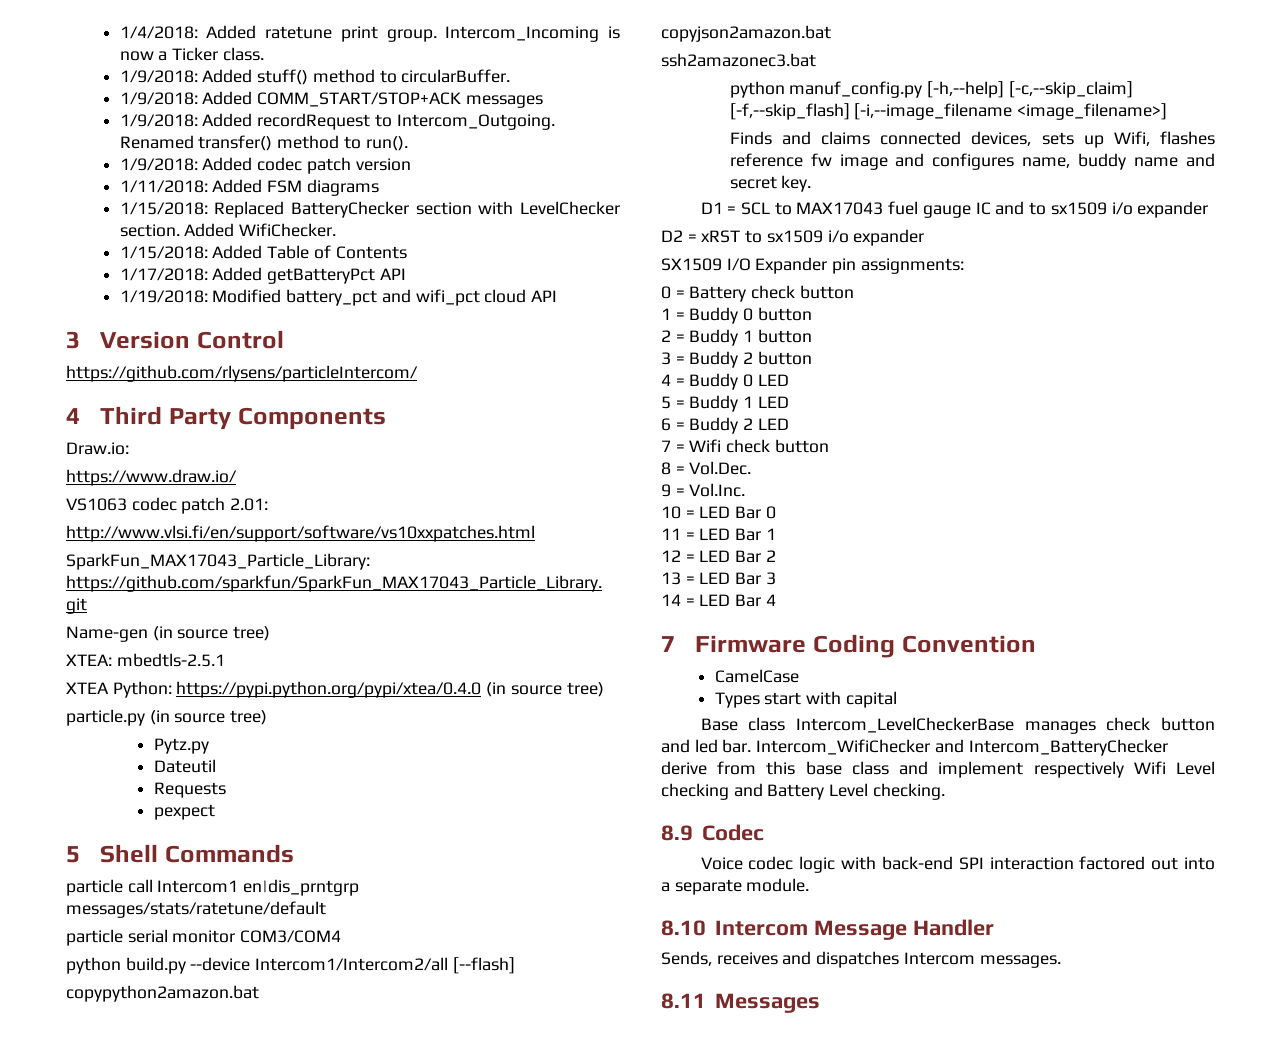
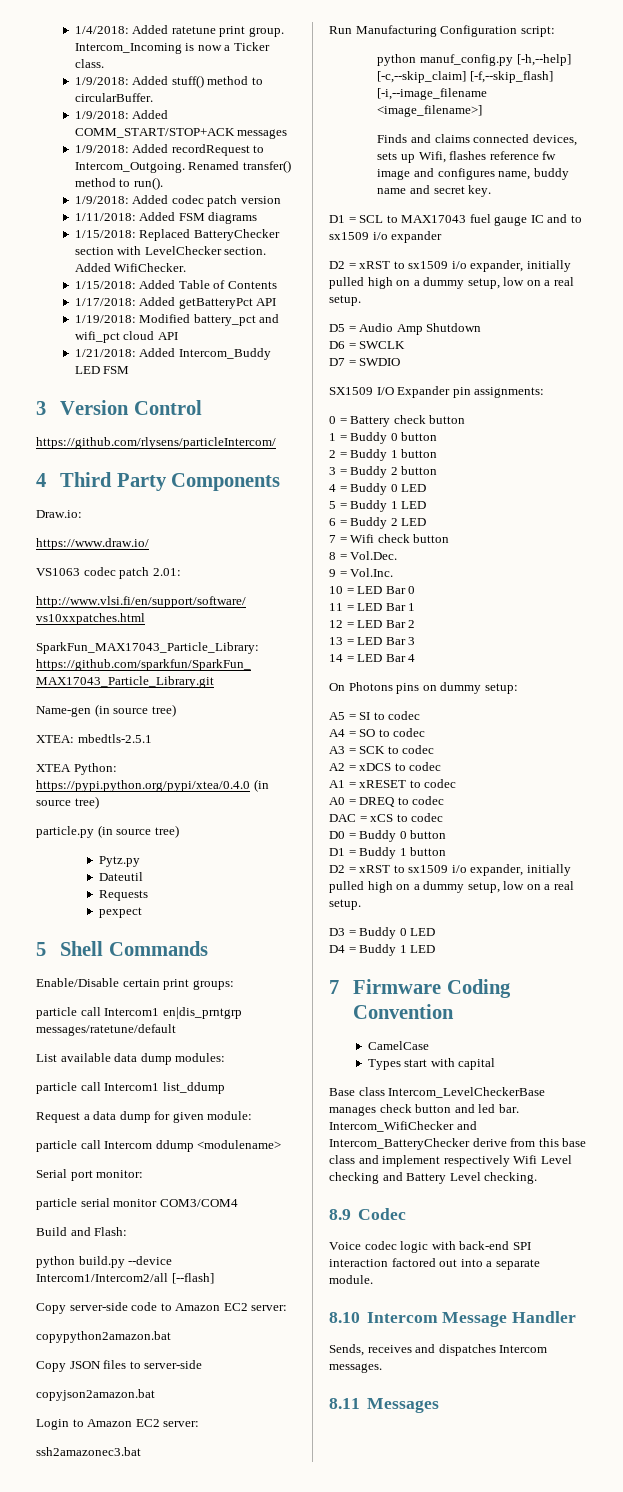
(557, 296) none -> [74,348,271,360] [74,366,130,374] // 1/21/2018: Added Intercom_Buddy LED FSM
(294, 853) none -> [36,978,234,990] // Enable/Disable certain print groups:
[66,901,326,918] messages/stats/ratetune/default -> [36,1024,176,1036] [36,1053,226,1065] [36,1082,225,1094] [36,1111,253,1123] [36,1140,282,1152] [36,1169,144,1181] messages/ratetune/default // List available data dump modules: // particle call Intercom1 list_ddump // Request a data dump for given module: // particle call Intercom ddump <modulename> // Serial port monitor:
(342, 936) none -> [36,1227,128,1236] // Build and Flash:
[66,985,259,1002] [661,25,831,42] [661,53,816,67] copypython2amazon.bat // copyjson2amazon.bat // ssh2amazonec3.bat -> [36,1302,288,1314] [36,1331,171,1343] [36,1360,203,1372] [36,1389,155,1401] [36,1419,200,1430] [36,1447,141,1456] [329,25,555,37] Copy server-side code to Amazon EC2 server: // copypython2amazon.bat // Copy JSON files to server-side // copyjson2amazon.bat // Login to Amazon EC2 server: // ssh2amazonec3.bat // Run Manufacturing Configuration script:
[853,229,925,246] expander -> [470,260,571,272] [329,277,574,289] [329,295,361,306] [329,323,482,335] [329,341,406,349] [329,358,401,366] expander, initially pulled high on a dummy setup, low on a real setup. // D5 = Audio Amp Shutdown // D6 = SWCLK // D7 = SWDIO
(776, 600) none -> [329,682,518,694] [329,711,421,720] [329,728,426,737] [329,745,435,754] [329,762,442,771] [329,779,457,788] [329,796,445,807] [329,813,444,822] [329,830,447,842] [329,847,447,859] [329,864,571,876] [329,881,574,893] [329,899,361,910] [329,927,436,939] [329,944,436,956] // On Photons pins on dummy setup: // A5 = SI to codec // A4 = SO to codec // A3 = SCK to codec // A2 = xDCS to codec // A1 = xRESET to codec // A0 = DREQ to codec // DAC = xCS to codec // D0 = Buddy 0 button // D1 = Buddy 1 button // D2 = xRST to sx1509 i/o expander, initially pulled high on a dummy setup, low on a real setup. // D3 = Buddy 0 LED // D4 = Buddy 1 LED

